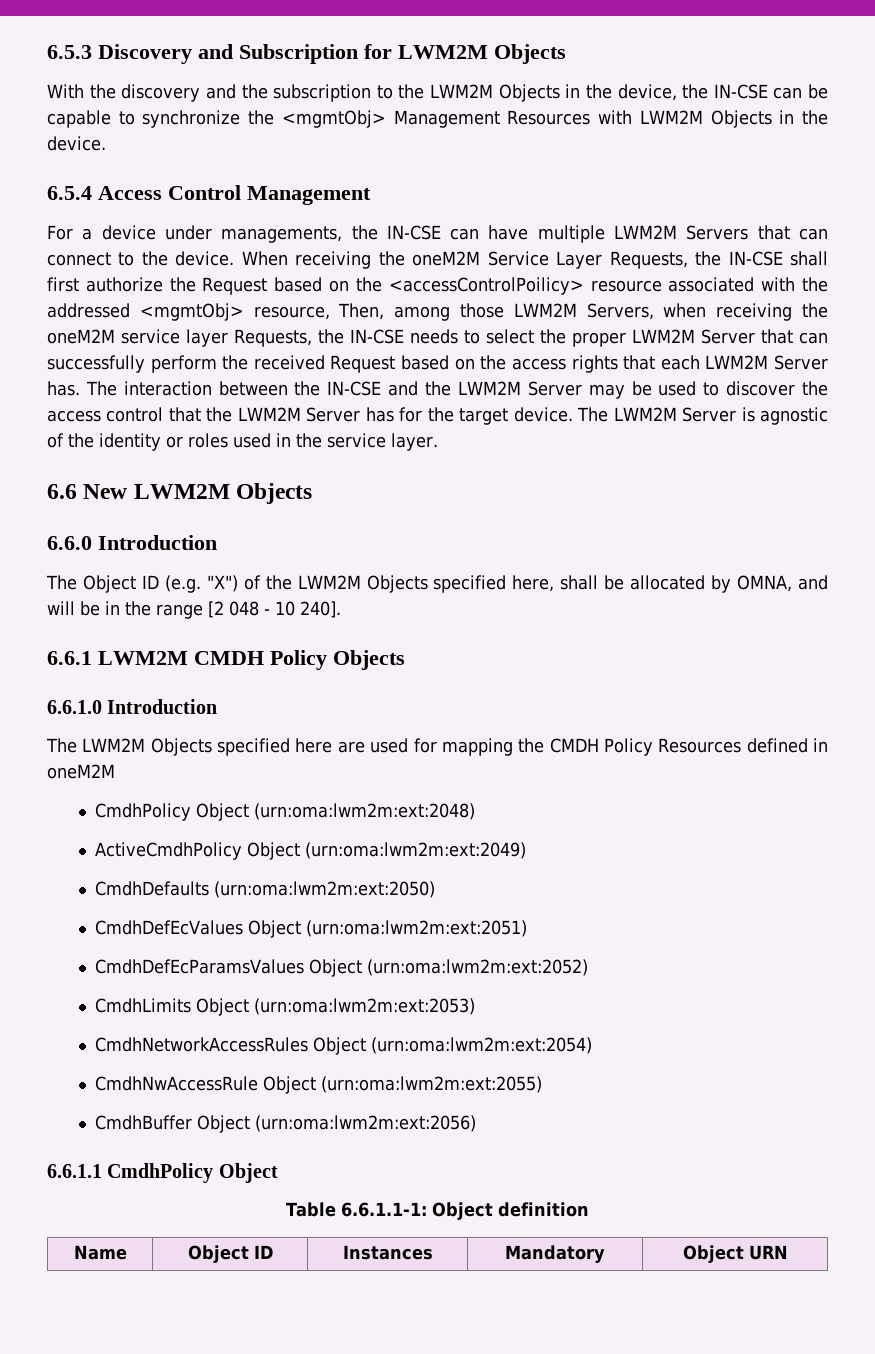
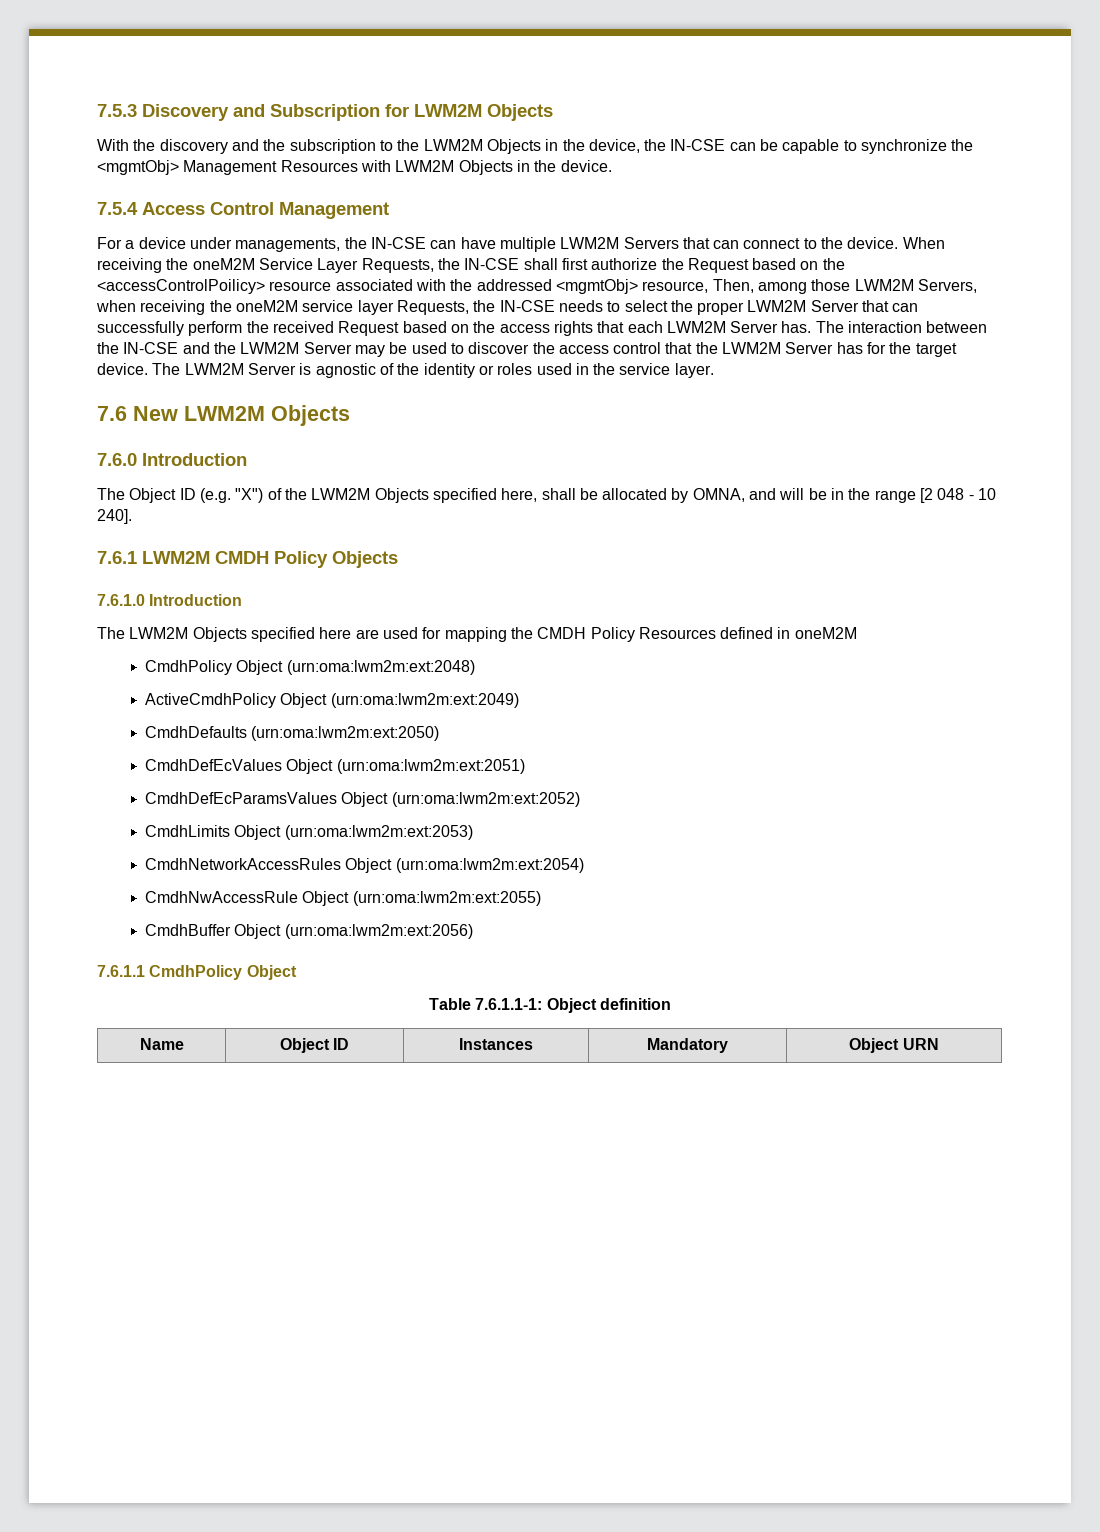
[47,45,92,59] 6.5.3 -> [97,104,137,117] 7.5.3
[47,186,92,200] 6.5.4 -> [97,202,138,215] 7.5.4
[47,484,77,499] 6.6 -> [97,406,127,421] 7.6
[47,536,92,550] 6.6.0 -> [97,453,137,466] 7.6.0
[47,651,92,665] 6.6.1 -> [97,551,137,564] 7.6.1
[47,700,102,714] 6.6.1.0 -> [97,594,145,606] 7.6.1.0
[47,1164,102,1178] 6.6.1.1 -> [97,965,145,977] 7.6.1.1
[341,1202,428,1217] 6.6.1.1-1: -> [475,998,543,1010] 7.6.1.1-1:

